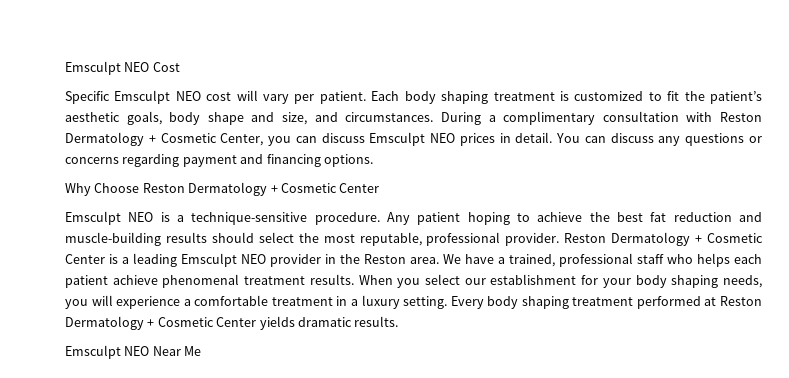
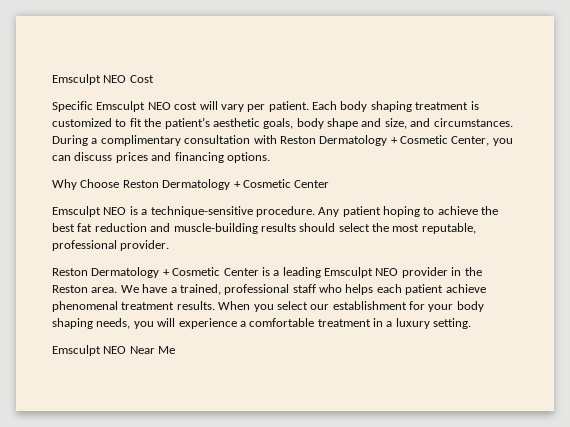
[369,132,762,146] [65,154,237,167] Emsculpt NEO prices in detail. You can discuss any questions or concerns regarding payment -> [115,152,148,163] prices
(560, 239) none -> (170, 245) //
[450,296,762,309] [65,316,399,330] Every body shaping treatment performed at Reston Dermatology + Cosmetic Center yields dramatic results. -> (472, 323) none

